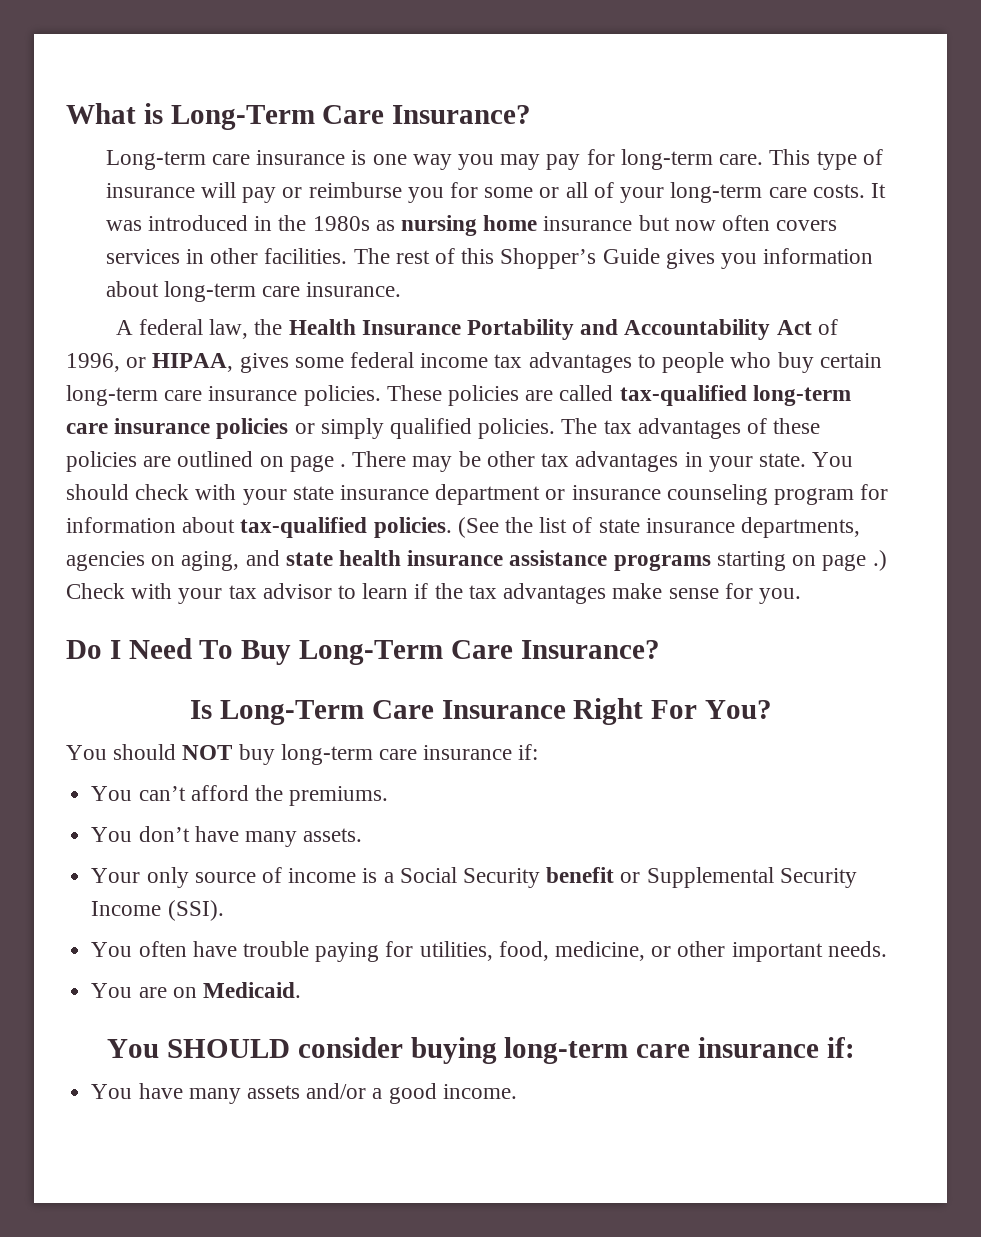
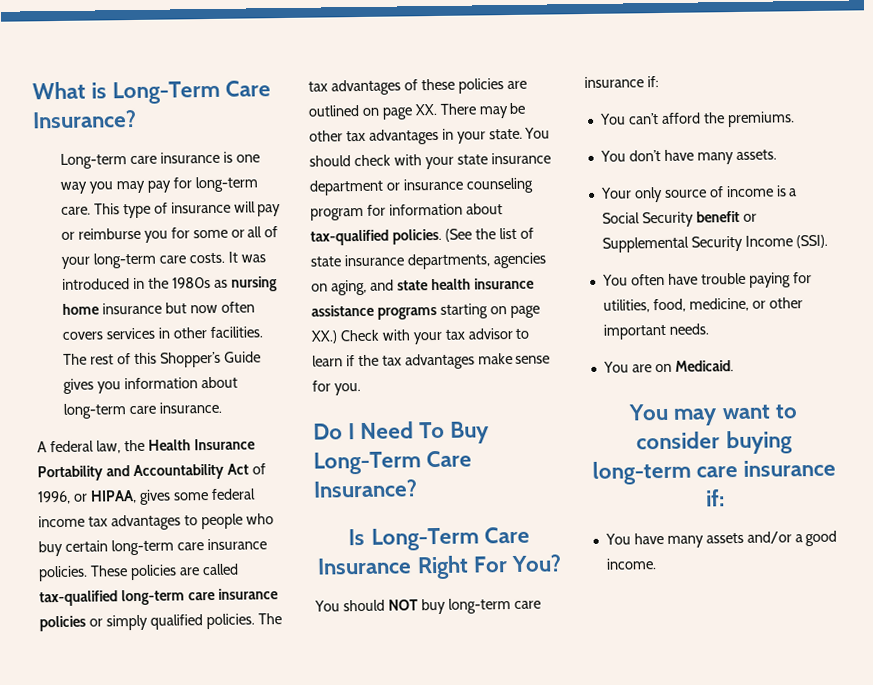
[340,464,347,467] . -> [414,103,437,116] XX.
[872,550,887,571] .) -> [311,330,338,344] XX.)
[166,1039,290,1058] SHOULD -> [673,404,798,426] may want to

